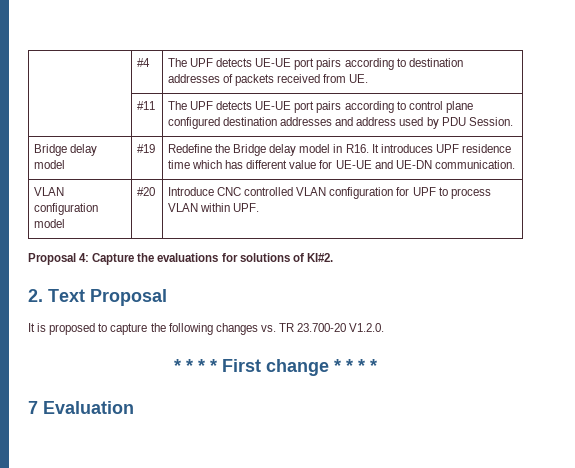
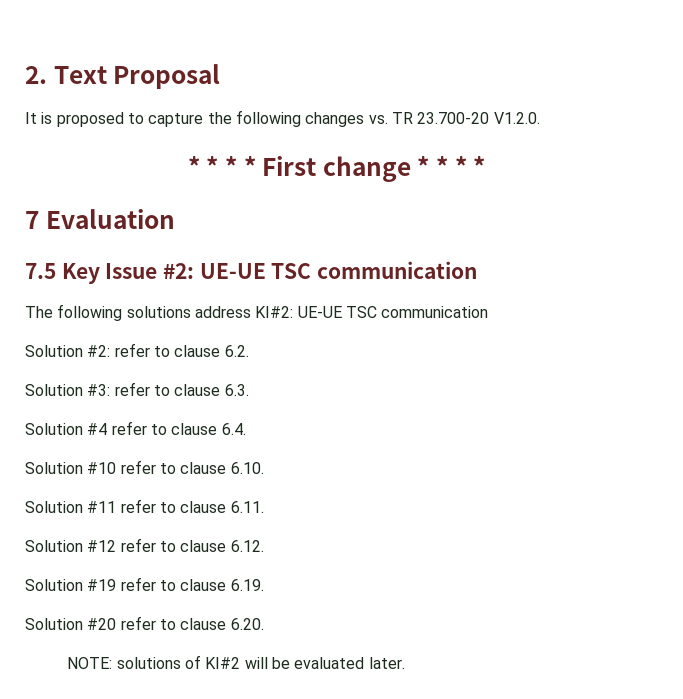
[136,58,150,67] [167,58,463,70] [167,74,369,86] [136,101,155,110] [167,101,473,113] [167,117,513,129] [33,144,98,156] [33,160,65,169] [136,144,155,153] [167,144,511,156] [167,160,515,169] [33,187,64,196] [33,203,98,215] [33,219,65,228] [136,187,155,196] [167,187,491,199] [167,203,260,212] [28,253,333,265] | #4 | The UPF detects UE-UE port pairs according to destination addresses of packets received from UE. // | #11 | The UPF detects UE-UE port pairs according to control plane configured destination addresses and address used by PDU Session. // Bridge delay model | #19 | Redefine the Bridge delay model in R16. It introduces UPF residence time which has different value for UE-UE and UE-DN communication. // VLAN configuration model | #20 | Introduce CNC controlled VLAN configuration for UPF to process VLAN within UPF. // Proposal 4: Capture the evaluations for solutions of KI#2. // -> (25, 75) none
(134, 407) none -> [25,261,478,284] [25,304,489,321] [25,343,249,357] [25,382,249,396] [25,421,246,435] [25,460,264,474] [25,499,264,513] [25,538,264,552] [25,577,264,591] [25,616,264,630] [67,655,405,669] // 7.5 Key Issue #2: UE-UE TSC communication // The following solutions address KI#2: UE-UE TSC communication // Solution #2: refer to clause 6.2. // Solution #3: refer to clause 6.3. // Solution #4 refer to clause 6.4. // Solution #10 refer to clause 6.10. // Solution #11 refer to clause 6.11. // Solution #12 refer to clause 6.12. // Solution #19 refer to clause 6.19. // Solution #20 refer to clause 6.20. // NOTE: solutions of KI#2 will be evaluated later.

